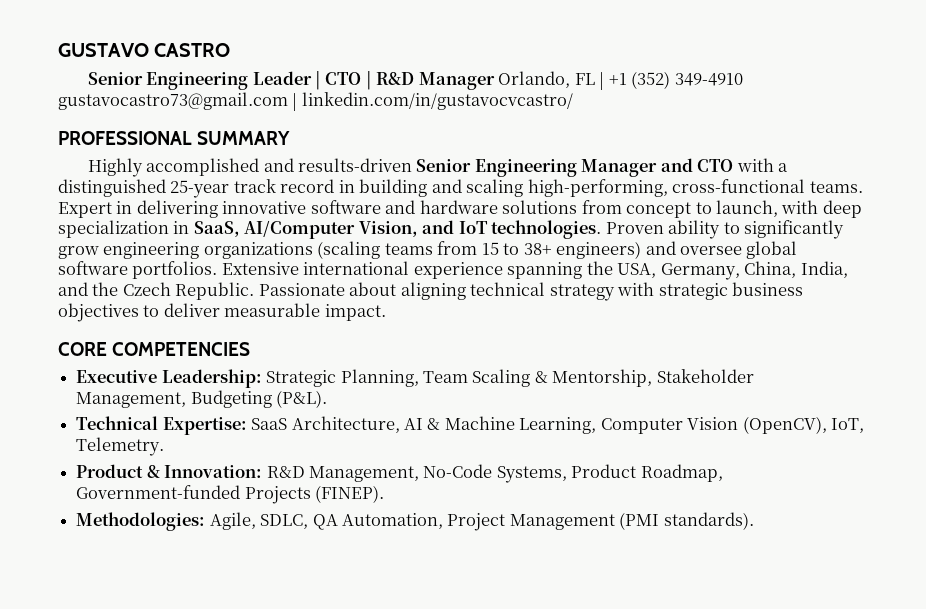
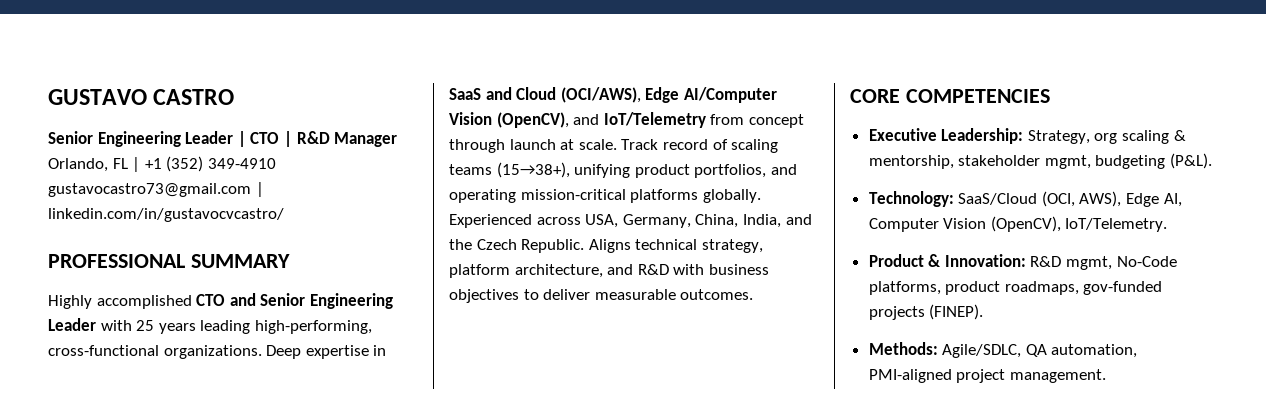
[263,158,789,177] [58,179,863,198] [58,200,862,218] [58,220,845,239] [58,241,798,259] [58,261,613,279] and results-driven Senior Engineering Manager and CTO with a distinguished 25-year track record in building and scaling high-performing, cross-functional teams. Expert in delivering innovative software and hardware solutions from concept to launch, with deep specialization in SaaS, AI/Computer Vision, and IoT technologies. Proven ability to significantly grow engineering organizations (scaling teams from 15 to 38+ engineers) and oversee global software portfolios. Extensive international experience spanning the -> [196,293,393,309] [48,318,372,334] [48,345,387,359] [449,87,777,103] [449,112,804,128] [449,139,779,153] [449,162,797,178] [449,189,761,203] [449,214,581,228] CTO and Senior Engineering Leader with 25 years leading high-performing, cross-functional organizations. Deep expertise in SaaS and Cloud (OCI/AWS), Edge AI/Computer Vision (OpenCV), and IoT/Telemetry from concept through launch at scale. Track record of scaling teams (15→38+), unifying product portfolios, and operating mission-critical platforms globally. Experienced across
[258,282,728,301] Passionate about aligning technical strategy with strategic -> [588,239,763,253] [449,264,705,278] Aligns technical strategy, platform architecture, and R&D with
[324,304,386,321] impact. -> [680,289,754,300] outcomes.
[266,369,754,387] [76,390,328,408] [76,416,597,435] Strategic Planning, Team Scaling & Mentorship, Stakeholder Management, Budgeting (P&L). // Technical Expertise: SaaS Architecture, AI & Machine Learning, -> [1027,130,1186,144] [868,153,1213,169] [868,191,1182,207] Strategy, org scaling & mentorship, stakeholder mgmt, budgeting (P&L). // Technology: SaaS/Cloud (OCI, AWS), Edge AI,
[831,418,865,433] [76,437,165,456] IoT, Telemetry. -> [1065,218,1168,232] IoT/Telemetry.
[308,464,723,483] [76,485,385,504] [76,512,754,531] Management, No-Code Systems, Product Roadmap, Government-funded Projects (FINEP). // Methodologies: Agile, SDLC, QA Automation, Project Management (PMI standards). -> [1066,256,1177,270] [868,281,1163,295] [868,304,984,320] [868,342,1138,358] [868,369,1106,383] mgmt, No-Code platforms, product roadmaps, gov-funded projects (FINEP). // Methods: Agile/SDLC, QA automation, PMI-aligned project management.

